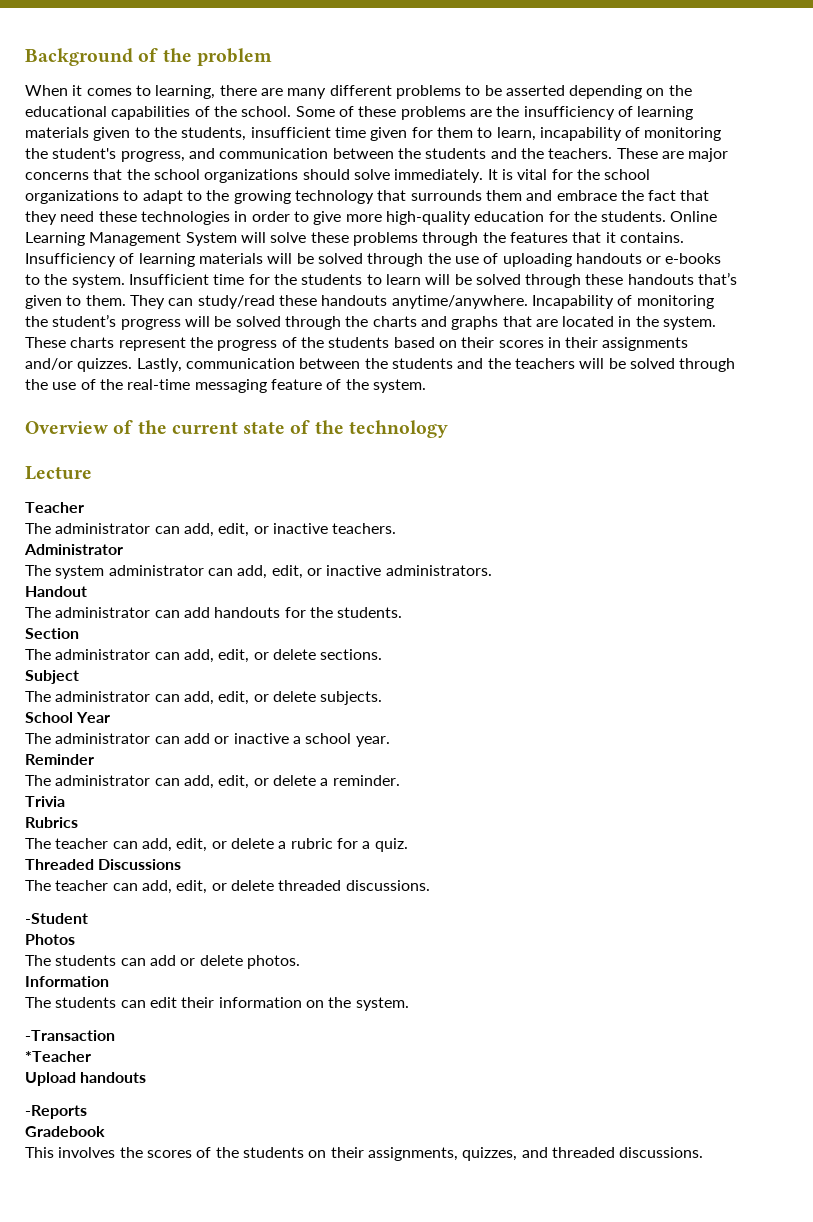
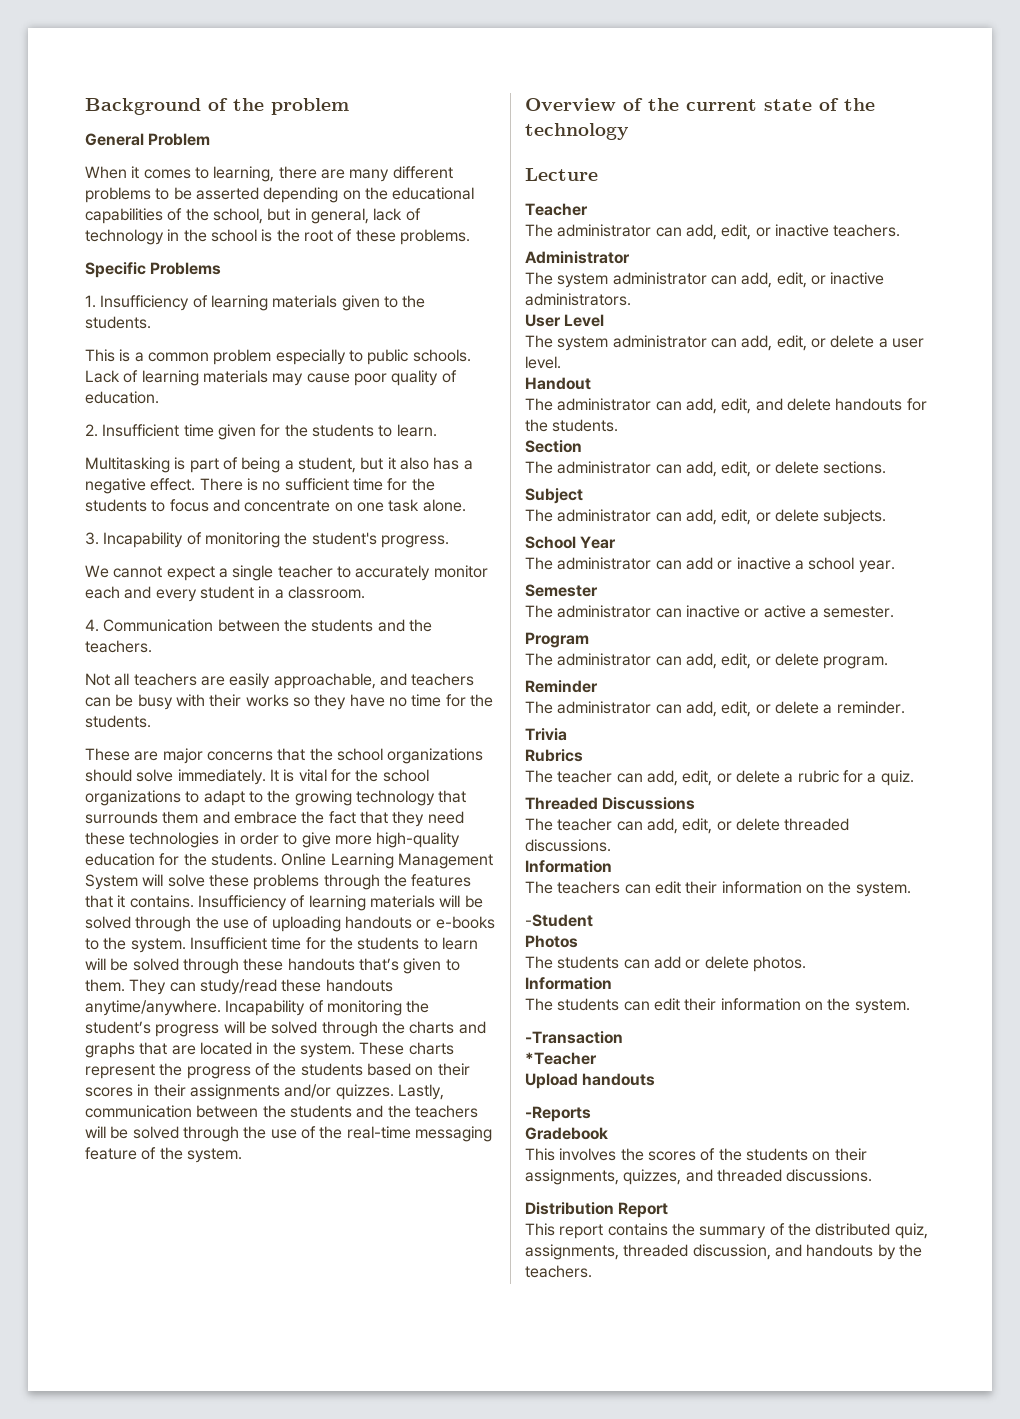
(272, 57) none -> [85,133,211,146] // General Problem
[241,106,615,120] school. Some of these problems are the insufficiency -> [212,208,421,224] [85,229,470,245] [85,262,222,278] [85,295,190,311] school, but in general, lack of technology in the school is the root of these problems. // Specific Problems // 1. Insufficiency
[181,127,722,141] [25,148,329,162] students, insufficient time given for them to learn, incapability of monitoring the student's progress, and communication -> [85,316,151,329] [85,349,471,365] [85,370,457,386] [85,391,159,404] [85,424,437,440] [85,457,473,473] [85,478,435,494] [85,499,466,512] [85,532,449,548] [85,565,488,581] [85,586,365,602] [85,619,214,632] students. // This is a common problem especially to public schools. Lack of learning materials may cause poor quality of education. // 2. Insufficient time given for the students to learn. // Multitasking is part of being a student, but it also has a negative effect. There is no sufficient time for the students to focus and concentrate on one task alone. // 3. Incapability of monitoring the student's progress. // We cannot expect a single teacher to accurately monitor each and every student in a classroom. // 4. Communication
(613, 153) none -> [85,673,475,689] [85,694,493,710] [85,715,151,728] // Not all teachers are easily approachable, and teachers can be busy with their works so they have no time for the students. //
(492, 570) none -> [525,314,605,327] [525,335,924,351] [525,356,561,369] // User Level // The system administrator can add, edit, or delete a user level.
[183,607,210,618] add -> [685,398,831,414] add, edit, and delete
(390, 741) none -> [525,584,598,597] [525,605,895,618] [525,632,589,648] [525,653,889,669] // Semester // The administrator can inactive or active a semester. // Program // The administrator can add, edit, or delete program.
(430, 885) none -> [525,860,612,873] [525,881,911,897] // Information // The teachers can edit their information on the system.
(704, 1152) none -> [525,1202,669,1218] [525,1223,928,1239] [525,1244,922,1260] [525,1265,592,1278] // Distribution Report // This report contains the summary of the distributed quiz, assignments, threaded discussion, and handouts by the teachers.

